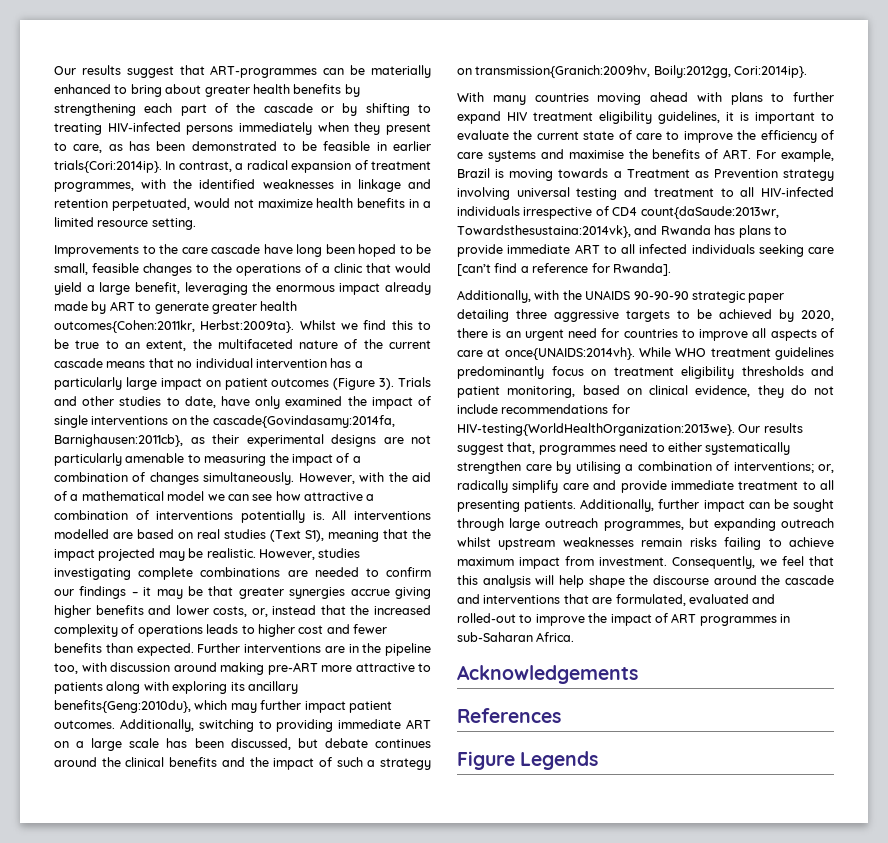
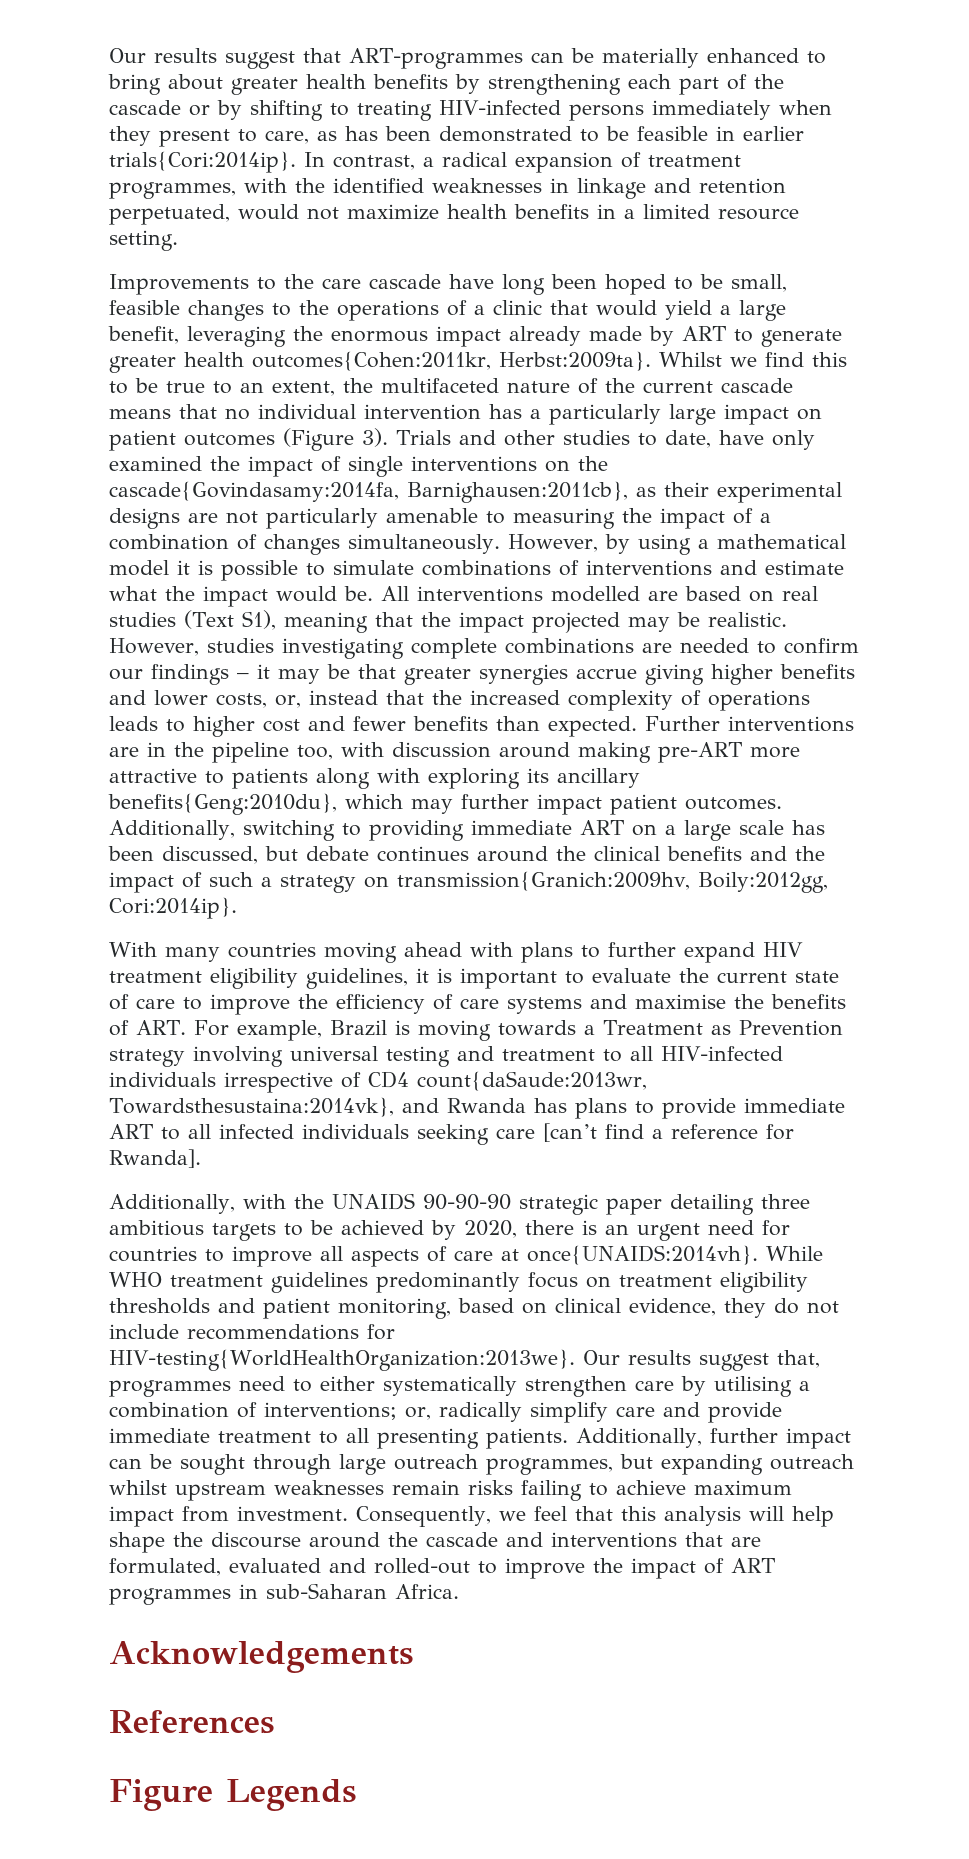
[359,472,431,482] [54,491,375,501] [54,510,325,523] with the aid of a mathematical model we can see how attractive a combination of interventions potentially is. -> [604,534,846,555] [109,560,844,581] [109,586,373,607] by using a mathematical model it is possible to simulate combinations of interventions and estimate what the impact would be.
[554,310,619,322] aggressive -> [109,1220,204,1236] ambitious

